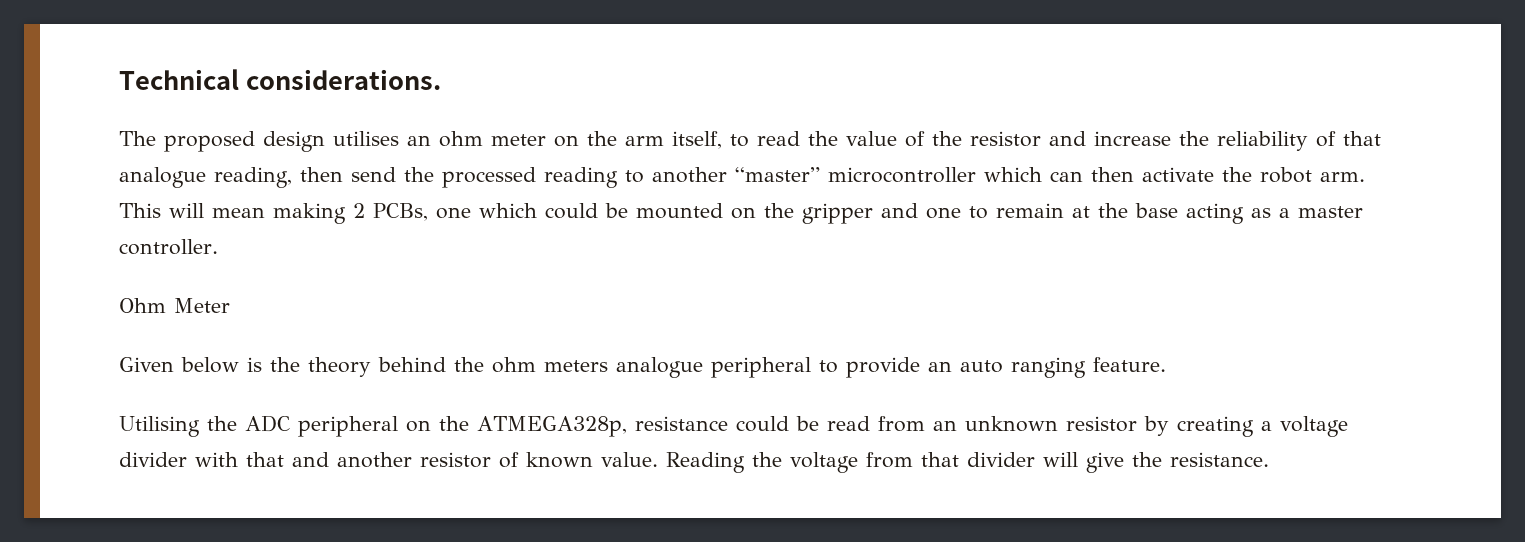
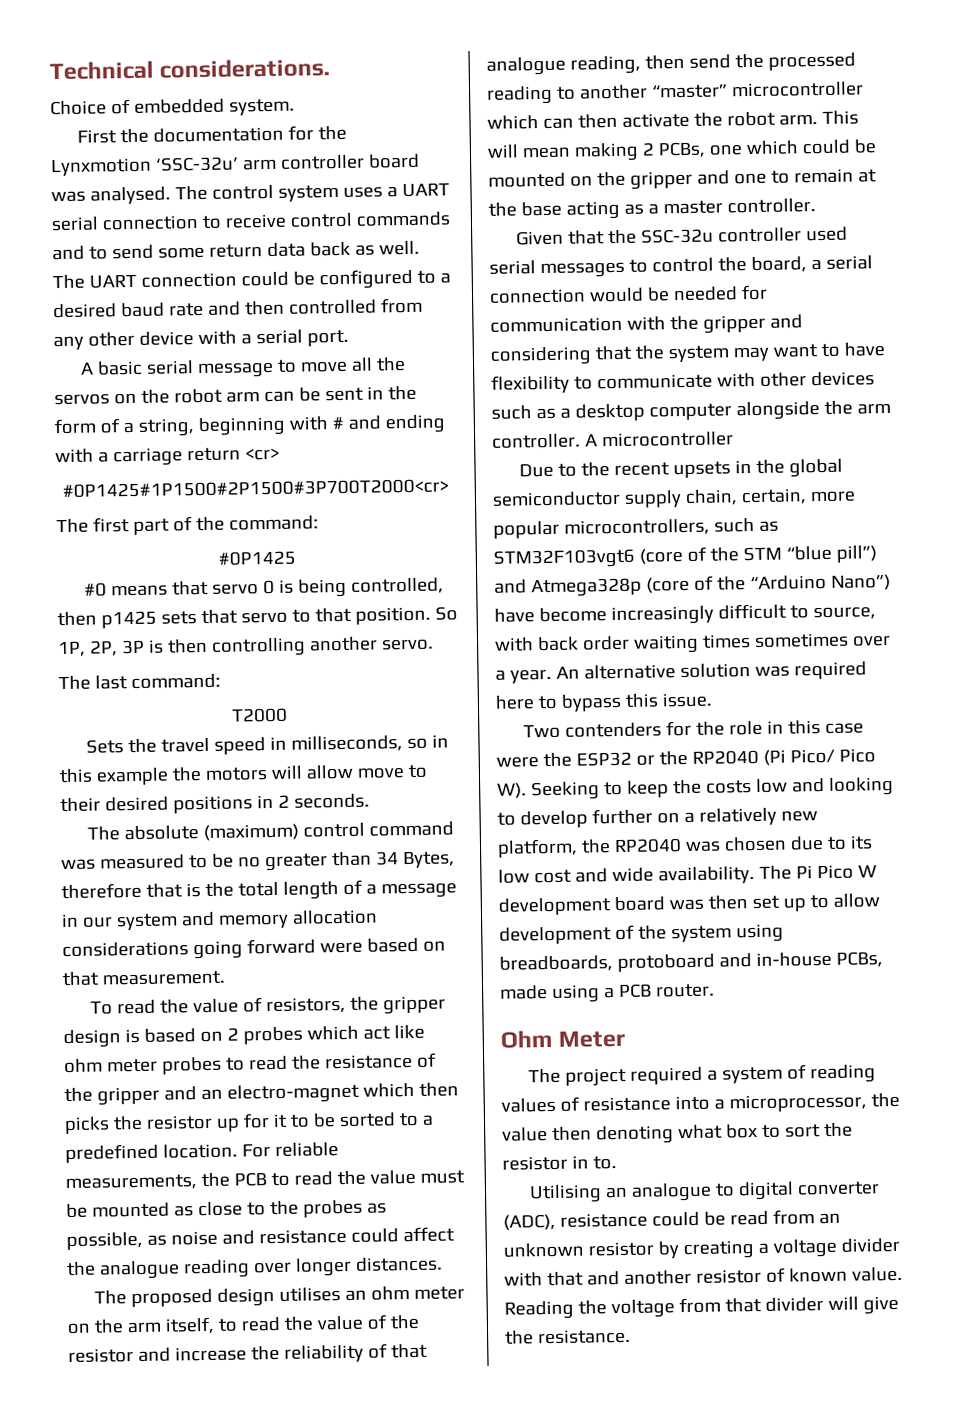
(441, 79) none -> [50,98,295,116] [77,125,348,144] [51,153,420,177] [51,183,450,205] [51,211,451,232] [52,240,420,261] [52,268,451,290] [53,297,423,319] [53,329,349,351] [80,357,407,379] [54,385,417,406] [54,414,446,437] [55,447,280,467] [62,478,449,498] [56,515,319,535] [217,550,296,566] [84,577,445,598] [57,606,458,629] [58,636,434,658] [58,673,221,691] [230,707,288,723] [86,734,450,755] [59,764,428,786] [60,793,370,814] [87,821,455,841] [61,851,455,872] [61,879,457,900] [61,909,378,931] [62,937,446,960] [62,970,225,987] [90,995,447,1015] [63,1024,425,1049] [64,1052,437,1075] [64,1082,459,1106] [64,1112,434,1135] [65,1142,339,1164] [65,1169,465,1192] [66,1199,387,1219] [66,1226,455,1251] [66,1256,443,1280] // Choice of embedded system. // First the documentation for the Lynxmotion ‘SSC-32u’ arm controller board was analysed. The control system uses a UART serial connection to receive control commands and to send some return data back as well. The UART connection could be configured to a desired baud rate and then controlled from any other device with a serial port. // A basic serial message to move all the servos on the robot arm can be sent in the form of a string, beginning with # and ending with a carriage return <cr> // #0P1425#1P1500#2P1500#3P700T2000<cr> // The first part of the command: // #0P1425 // #0 means that servo 0 is being controlled, then p1425 sets that servo to that position. So 1P, 2P, 3P is then controlling another servo. // The last command: // T2000 // Sets the travel speed in milliseconds, so in this example the motors will allow move to their desired positions in 2 seconds. // The absolute (maximum) control command was measured to be no greater than 34 Bytes, therefore that is the total length of a message in our system and memory allocation considerations going forward were based on that measurement. // To read the value of resistors, the gripper design is based on 2 probes which act like ohm meter probes to read the resistance of the gripper and an electro-magnet which then picks the resistor up for it to be sorted to a predefined location. For reliable measurements, the PCB to read the value must be mounted as close to the probes as possible, as noise and resistance could affect the analogue reading over longer distances.
[119,298,230,313] [119,357,1166,378] [119,415,627,437] Ohm Meter // Given below is the theory behind the ohm meters analogue peripheral to provide an auto ranging feature. // Utilising the ADC peripheral on the ATMEGA328p, -> [516,226,849,246] [489,255,873,279] [489,284,768,304] [490,314,803,334] [490,342,885,366] [491,371,875,394] [491,400,891,422] [492,431,734,449] [519,458,844,479] [492,488,856,508] [493,517,779,539] [493,545,877,569] [494,574,891,598] [494,603,876,626] [494,632,891,654] [495,661,867,684] [495,692,713,712] [523,720,865,739] [496,748,876,768] [497,776,894,801] [497,807,818,829] [497,835,873,858] [498,864,877,885] [498,893,880,916] [499,923,784,945] [499,951,883,973] [500,983,715,1003] [500,1029,626,1049] [528,1064,877,1087] [501,1092,900,1113] [502,1122,853,1145] [502,1155,617,1171] [529,1181,881,1204] [503,1213,556,1231] Given that the SSC-32u controller used serial messages to control the board, a serial connection would be needed for communication with the gripper and considering that the system may want to have flexibility to communicate with other devices such as a desktop computer alongside the arm controller. A microcontroller // Due to the recent upsets in the global semiconductor supply chain, certain, more popular microcontrollers, such as STM32F103vgt6 (core of the STM “blue pill”) and Atmega328p (core of the “Arduino Nano”) have become increasingly difficult to source, with back order waiting times sometimes over a year. An alternative solution was required here to bypass this issue. // Two contenders for the role in this case were the ESP32 or the RP2040 (Pi Pico/ Pico W). Seeking to keep the costs low and looking to develop further on a relatively new platform, the RP2040 was chosen due to its low cost and wide availability. The Pi Pico W development board was then set up to allow development of the system using breadboards, protoboard and in-house PCBs, made using a PCB router. // Ohm Meter // The project required a system of reading values of resistance into a microprocessor, the value then denoting what box to sort the resistor in to. // Utilising an analogue to digital converter (ADC),

